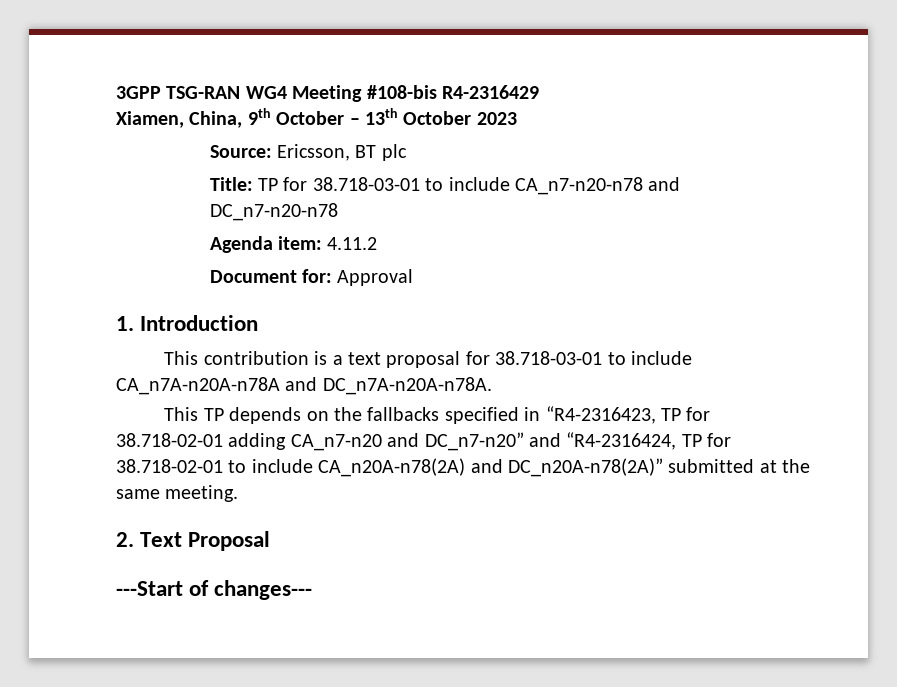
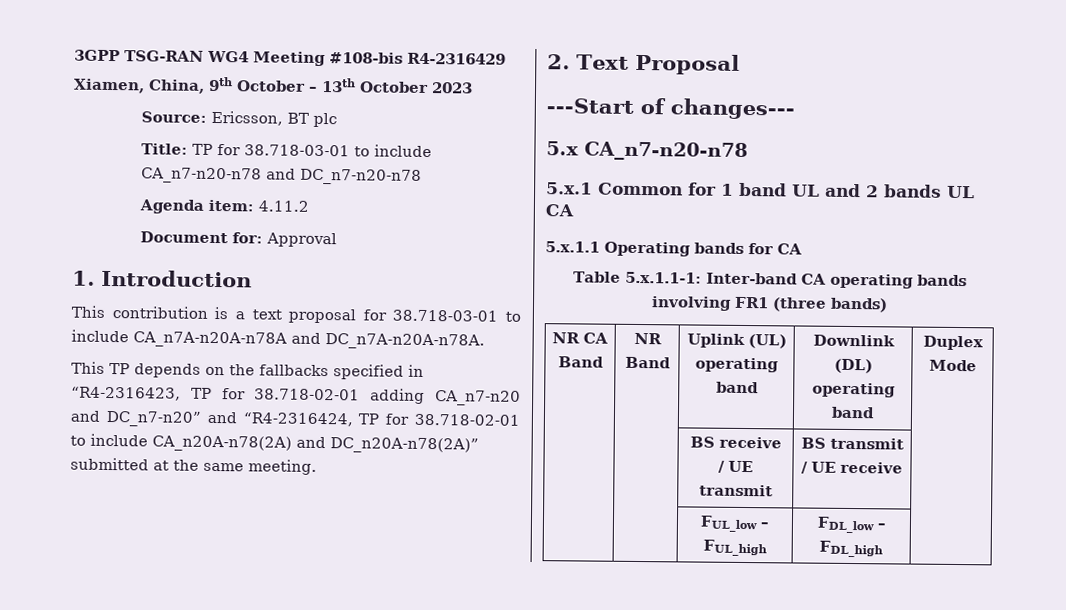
(313, 590) none -> [546,141,748,162] [546,182,975,199] [545,204,574,217] [545,241,802,257] [573,271,967,289] [651,296,888,313] [552,332,608,344] [557,356,604,368] [633,332,662,345] [624,356,671,369] [686,333,787,349] [695,357,779,373] [715,381,759,394] [812,334,895,347] [833,358,873,374] [811,382,896,398] [831,406,875,419] [922,335,984,351] [928,359,977,372] [689,436,782,449] [718,460,753,473] [698,484,773,497] [800,437,904,450] [801,461,903,474] [700,515,769,533] [702,539,767,557] [816,516,886,534] [819,540,883,558] // 5.x CA_n7-n20-n78 // 5.x.1 Common for 1 band UL and 2 bands UL CA // 5.x.1.1 Operating bands for CA // Table 5.x.1.1-1: Inter-band CA operating bands involving FR1 (three bands) // NR CA Band | NR Band | Uplink (UL) operating band | Downlink (DL) operating band | Duplex Mode // | | BS receive / UE transmit | BS transmit / UE receive | // | | FUL_low – FUL_high | FDL_low – FDL_high |

